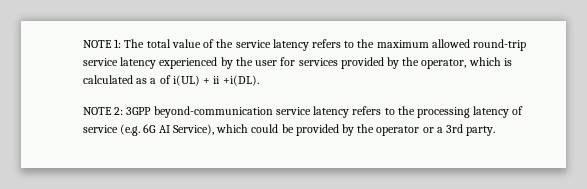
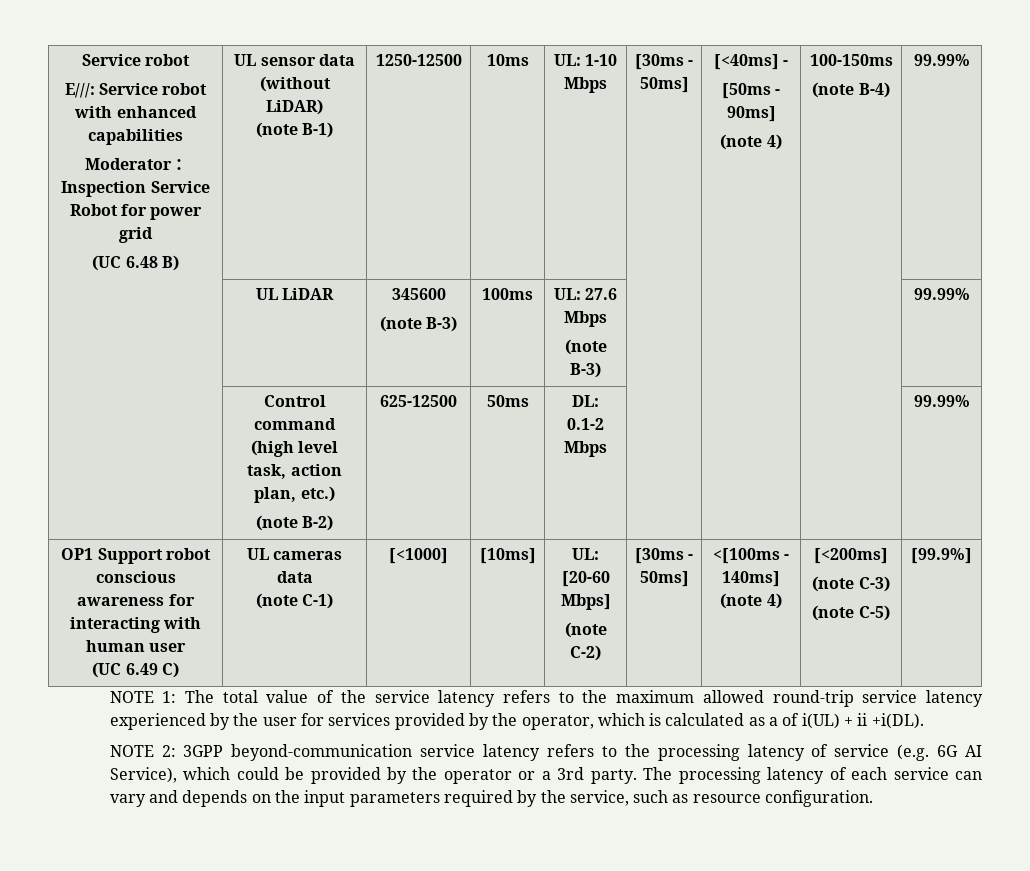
(82, 44) none -> [81,54,191,66] [64,83,208,98] [74,106,197,118] [88,129,183,145] [84,158,187,170] [61,181,210,197] [69,204,203,220] [119,227,153,243] [92,255,179,271] [234,54,355,66] [259,76,331,92] [266,99,323,115] [255,122,334,138] [375,54,462,66] [486,54,529,66] [553,54,618,66] [564,77,607,93] [634,54,694,70] [639,77,689,93] [713,54,789,70] [721,83,781,99] [726,106,776,122] [720,134,782,150] [809,54,893,66] [812,82,890,98] [913,54,970,66] [255,288,335,300] [391,288,446,300] [379,316,458,332] [482,288,533,300] [553,288,618,300] [564,311,607,327] [564,339,607,355] [570,362,601,378] [913,288,970,300] [263,395,326,407] [254,418,336,430] [250,440,339,457] [247,464,342,479] [254,486,335,503] [255,515,334,531] [380,395,457,407] [486,395,529,407] [572,395,599,407] [567,418,604,430] [564,441,607,457] [913,395,970,407] [61,548,211,564] [95,571,176,583] [77,594,195,606] [69,617,202,633] [85,640,187,652] [92,662,179,678] [246,548,343,560] [276,571,313,583] [255,593,334,609] [389,548,448,564] [479,548,536,564] [572,548,599,560] [561,571,610,587] [560,594,611,610] [564,622,607,638] [570,645,601,661] [634,548,694,564] [639,571,689,587] [712,548,790,564] [722,571,780,587] [720,593,782,609] [814,548,888,564] [812,576,890,592] [812,605,890,621] [911,548,972,564] Service robot // E///: Service robot with enhanced capabilities // Moderator：Inspection Service Robot for power grid // (UC 6.48 B) | UL sensor data (without LiDAR) // (note B-1) | 1250-12500 | 10ms | UL: 1-10 Mbps | [30ms - 50ms] | [<40ms] - // [50ms - 90ms] // (note 4) | 100-150ms // (note B-4) | 99.99% // | UL LiDAR | 345600 // (note B-3) | 100ms | UL: 27.6 Mbps // (note B-3) | | | | 99.99% // | Control command (high level task, action plan, etc.) // (note B-2) | 625-12500 | 50ms | DL: 0.1-2 Mbps | | | | 99.99% // OP1 Support robot conscious awareness for interacting with human user // (UC 6.49 C) | UL cameras data // (note C-1) | [<1000] | [10ms] | UL: [20-60 Mbps] // (note C-2) | [30ms - 50ms] | <[100ms - 140ms] (note 4) | [<200ms] // (note C-3) // (note C-5) | [99.9%] //
(496, 131) none -> [643,767,983,784] [109,790,874,807] The processing latency of each service can vary and depends on the input parameters required by the service, such as resource configuration.

